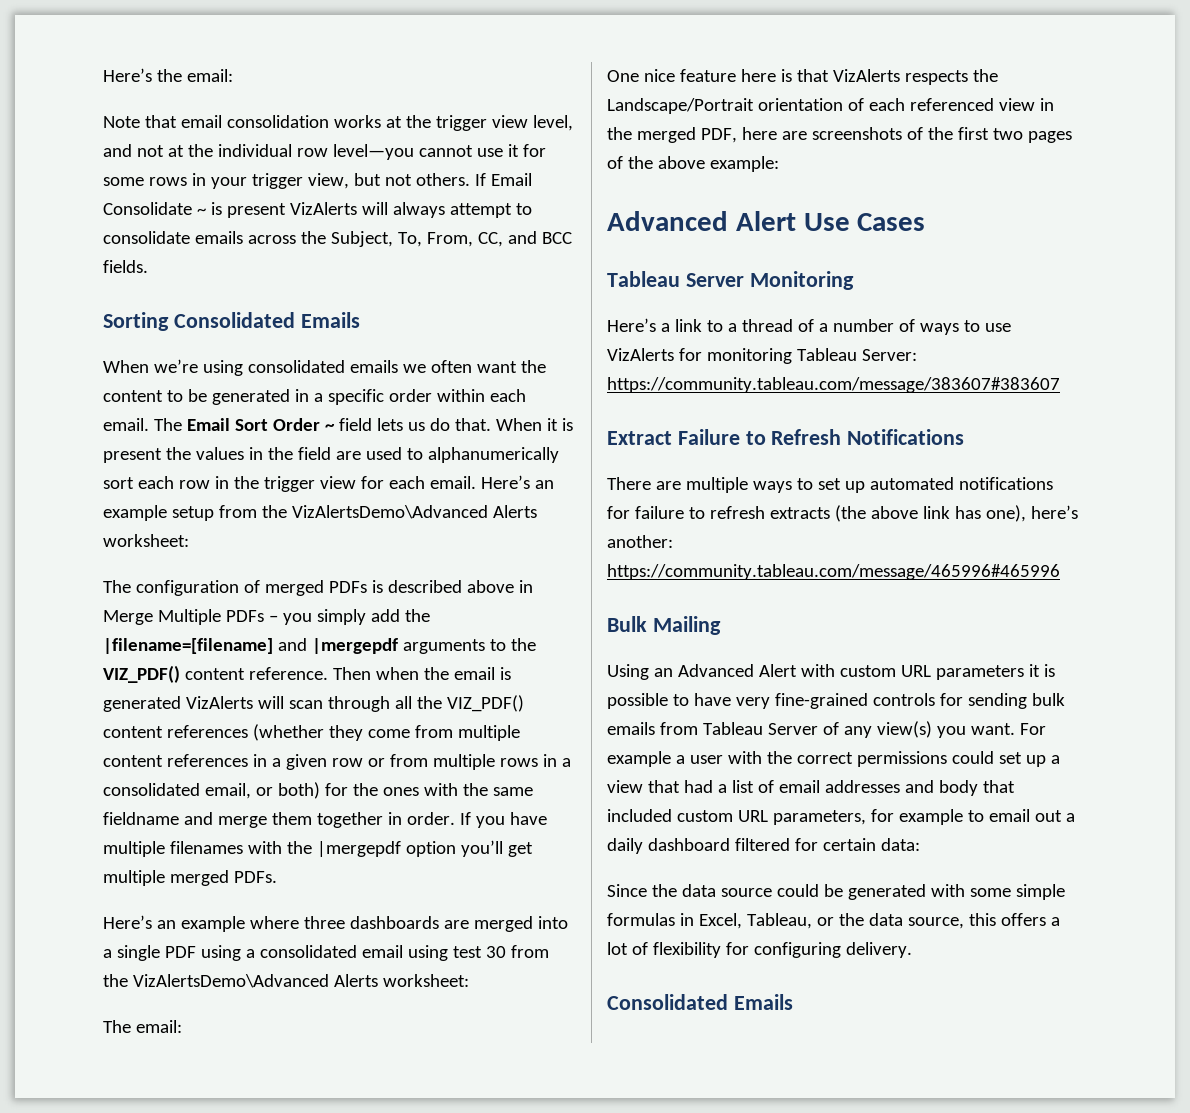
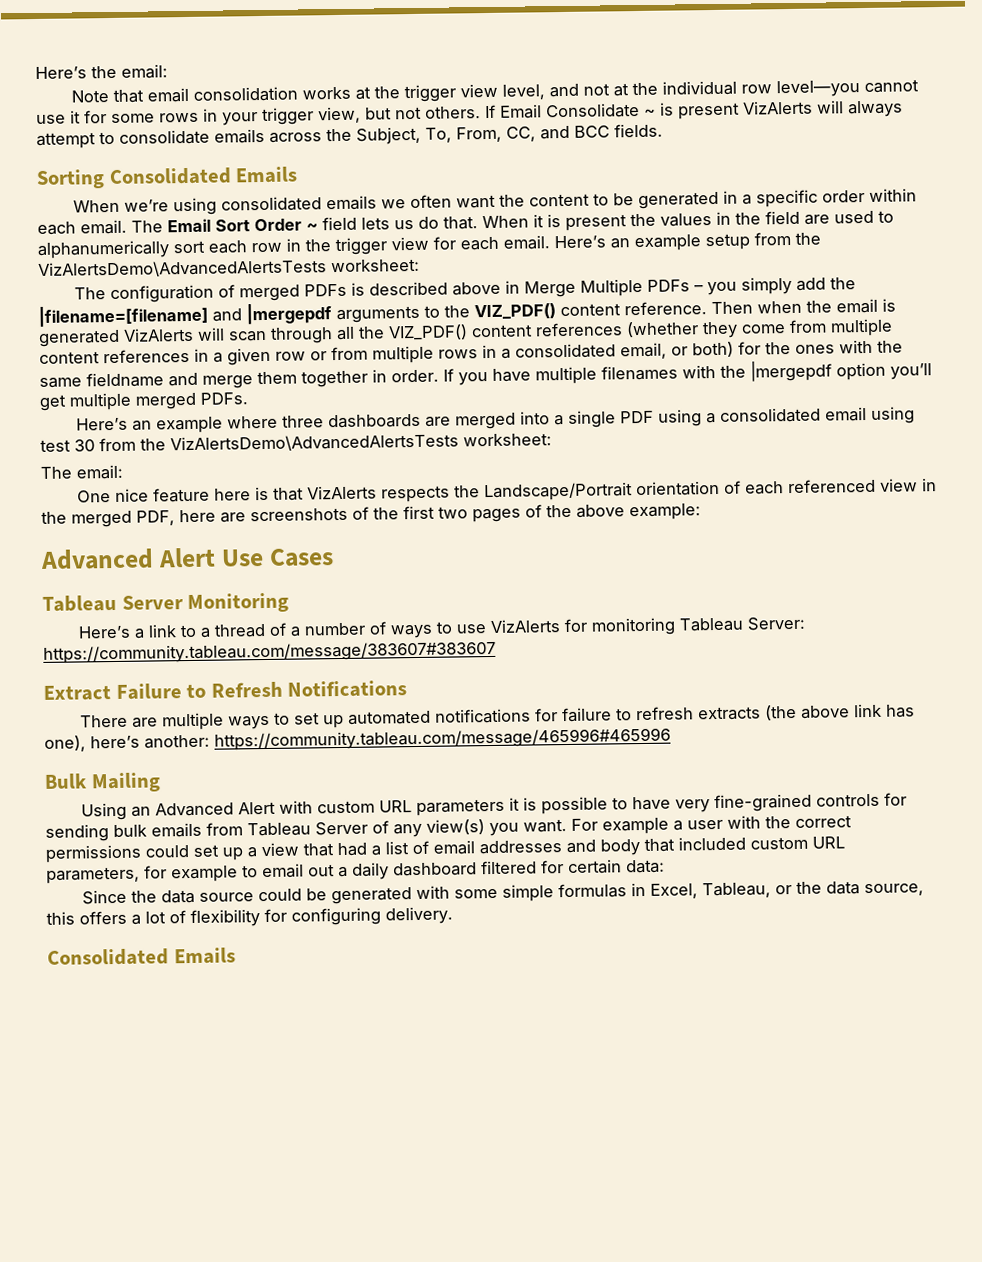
[291,505,537,519] VizAlertsDemo\Advanced Alerts -> [38,259,327,278] VizAlertsDemo\AdvancedAlertsTests
[132,974,378,988] VizAlertsDemo\Advanced Alerts -> [170,433,459,453] VizAlertsDemo\AdvancedAlertsTests

